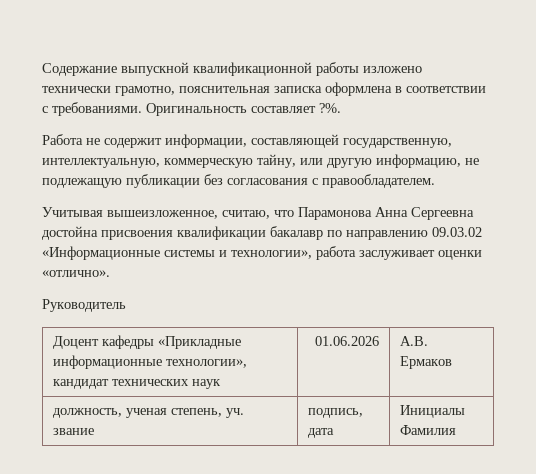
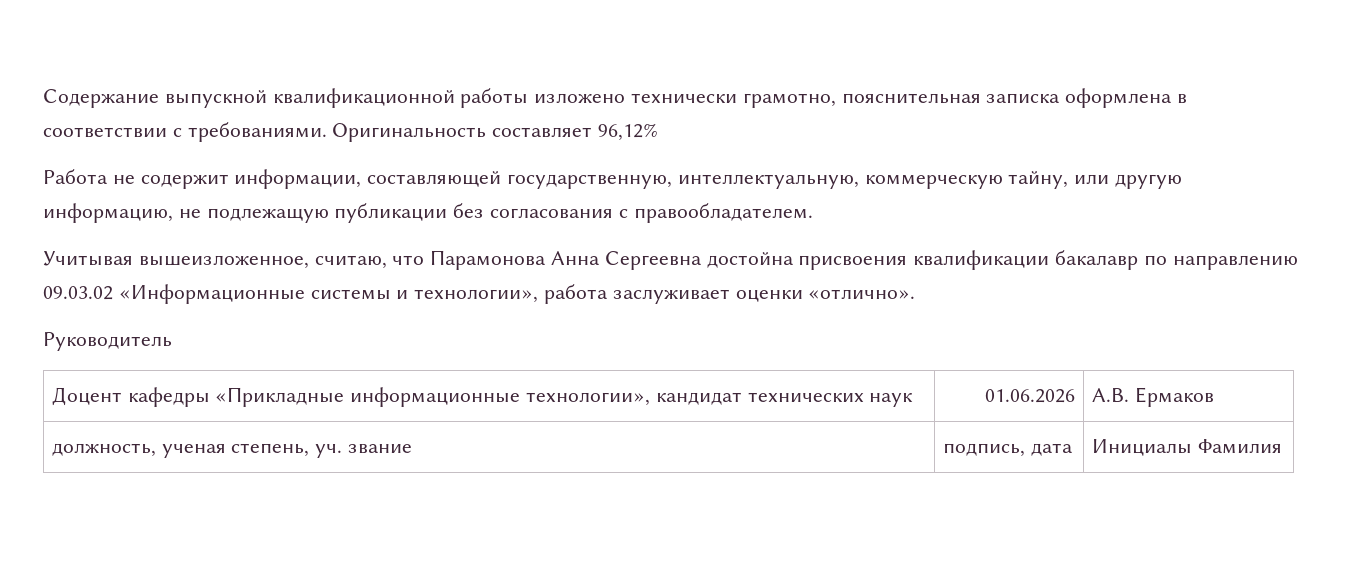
[319,103,341,113] ?%. -> [598,123,659,141] 96,12%

